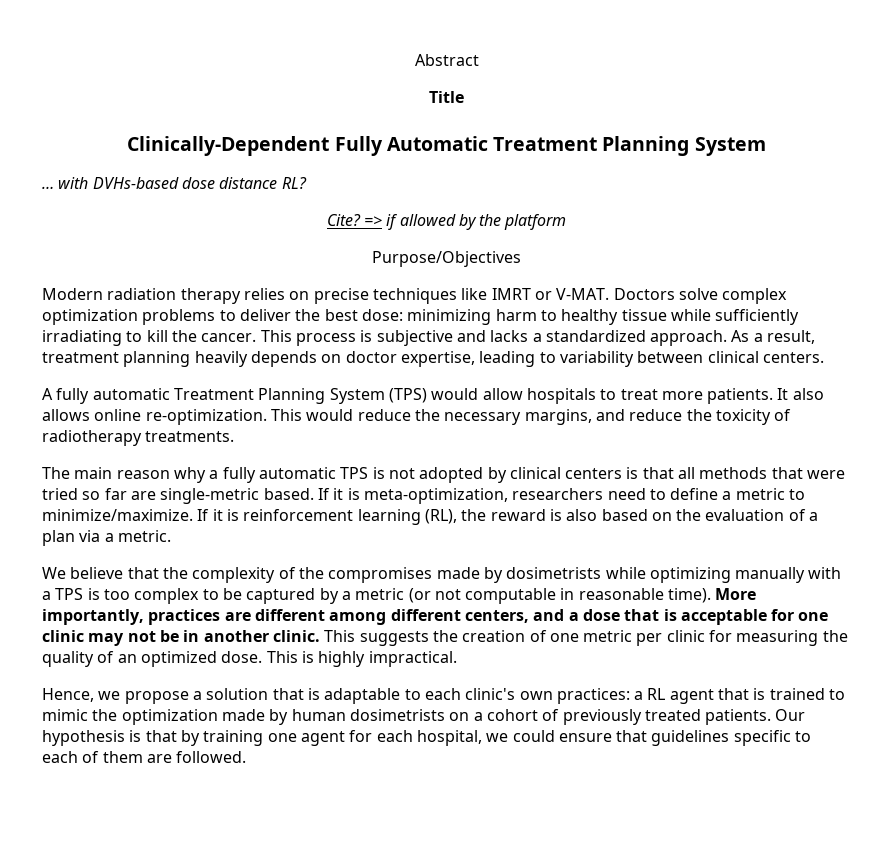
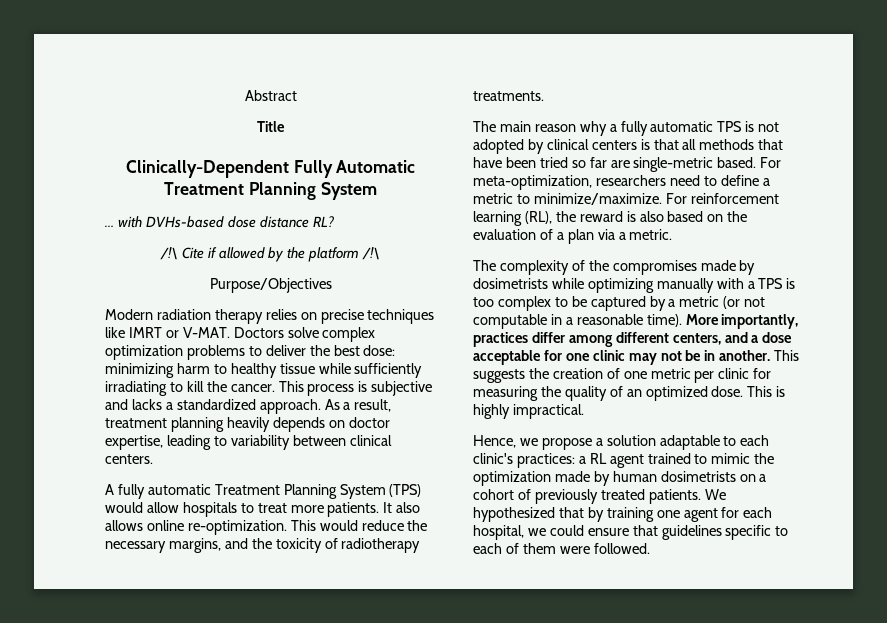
[326,214,382,226] Cite? => -> [159,247,204,260] /!\ Cite
(567, 222) none -> [362,247,381,260] /!\
[629,409,683,421] reduce -> (248, 543) none
[807,470,846,479] were -> [473,157,536,168] have been
[317,488,360,500] If it is -> [760,157,782,168] For
[197,509,239,521] If it is -> [665,193,687,204] For
[42,567,188,579] We believe that the -> [473,260,496,271] The
(575, 594) none -> [565,317,573,325] a
[224,609,325,621] are different -> [531,332,565,343] differ
[624,609,677,621] that is -> (793, 337) none
[203,630,320,642] another clinic. -> [719,350,771,361] another.
[272,688,320,700] that is -> (656, 440) none
[519,691,553,700] own -> (513, 458) none
[718,688,766,700] that is -> (644, 461) none
[775,709,806,721] [42,730,142,746] Our hypothesis is -> [704,489,726,500] [473,507,555,522] We hypothesized
[146,754,172,763] are -> [559,546,590,554] were

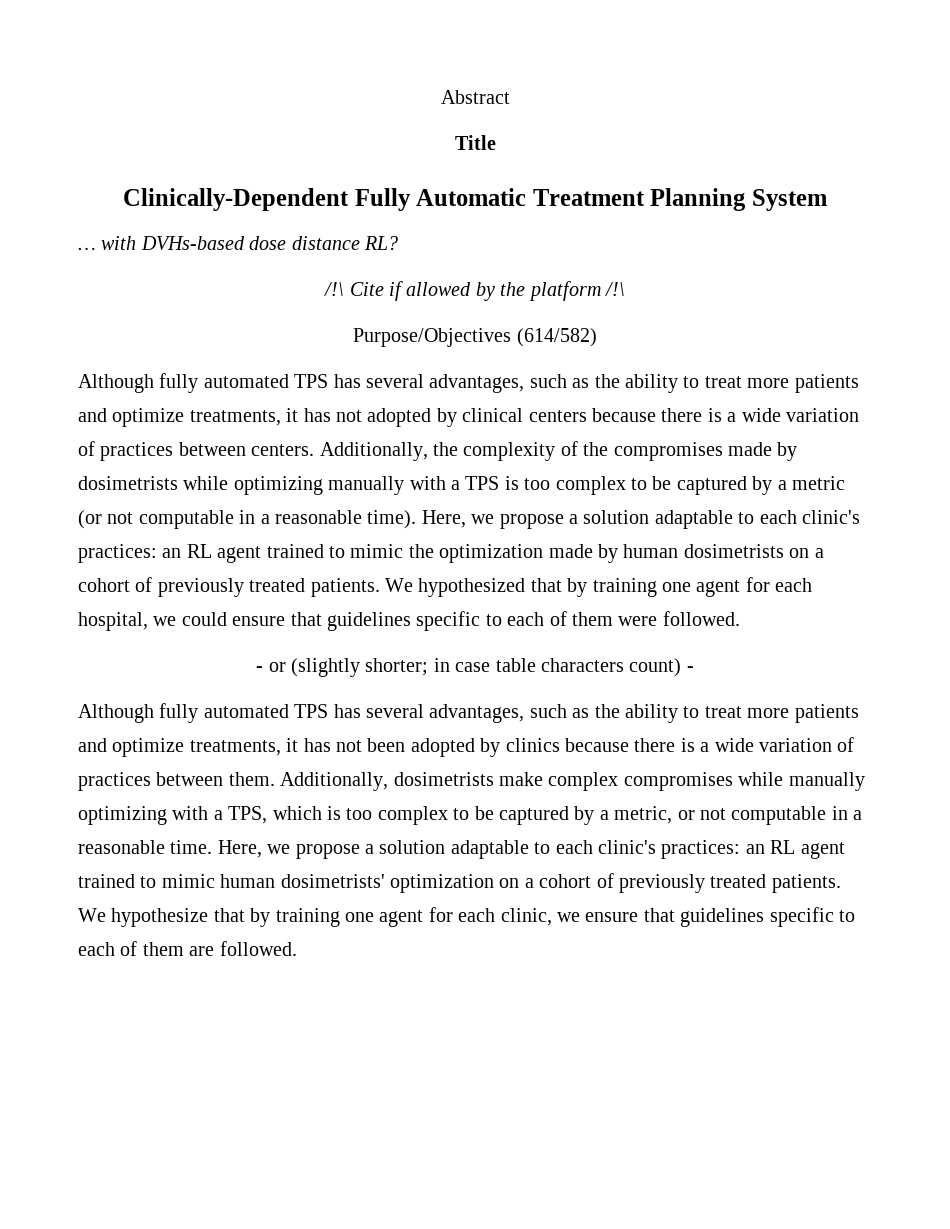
[105,309,435,324] [105,327,376,342] [105,345,396,360] [105,363,423,378] [105,381,433,396] [105,399,392,414] [105,417,390,432] [105,435,392,450] [105,454,153,464] [105,484,422,499] [105,502,421,517] [105,520,428,535] [105,538,421,553] [473,91,544,101] [473,121,755,136] // Modern radiation therapy relies on precise techniques like IMRT or V-MAT. Doctors solve complex optimization problems to deliver the best dose: minimizing harm to healthy tissue while sufficiently irradiating to kill the cancer. This process is subjective and lacks a standardized approach. As a result, treatment planning heavily depends on doctor expertise, leading to variability between clinical centers. // A fully automatic Treatment Planning System (TPS) would allow hospitals to treat more patients. It also allows online re-optimization. This would reduce the necessary margins, and the toxicity of radiotherapy treatments. // The main reason why a fully automatic TPS is -> [516,328,597,347] [78,373,859,393] [78,408,331,427] (614/582) // Although fully automated TPS has several advantages, such as the ability to treat more patients and optimize treatments, it has
[640,139,784,150] [473,157,782,172] [473,175,770,190] [473,193,779,205] [473,211,748,226] [473,229,673,244] [473,260,496,271] is that all methods that have been tried so far are single-metric based. For meta-optimization, researchers need to define a metric to minimize/maximize. For reinforcement learning (RL), the reward is also based on the evaluation of a plan via a metric. // The -> [591,408,859,422] [78,441,458,461] because there is a wide variation of practices between centers. Additionally, the
[685,314,799,329] [473,332,793,347] [473,350,800,365] [473,368,772,383] [473,386,786,401] [473,404,584,419] [473,435,770,450] [473,453,586,468] More importantly, practices differ among different centers, and a dose acceptable for one clinic may not be in another. This suggests the creation of one metric per clinic for measuring the quality of an optimized dose. This is highly impractical. // Hence, we propose a solution adaptable to each clinic's practices: a -> [421,510,860,529] [78,544,182,563] Here, we propose a solution adaptable to each clinic's practices: an
(650, 548) none -> [256,658,694,677] [78,703,859,723] [78,737,855,757] [78,772,865,791] [78,806,863,825] [78,840,845,859] [78,873,841,893] [78,907,855,927] [78,941,297,956] // - or (slightly shorter; in case table characters count) - // Although fully automated TPS has several advantages, such as the ability to treat more patients and optimize treatments, it has not been adopted by clinics because there is a wide variation of practices between them. Additionally, dosimetrists make complex compromises while manually optimizing with a TPS, which is too complex to be captured by a metric, or not computable in a reasonable time. Here, we propose a solution adaptable to each clinic's practices: an RL agent trained to mimic human dosimetrists' optimization on a cohort of previously treated patients. We hypothesize that by training one agent for each clinic, we ensure that guidelines specific to each of them are followed.

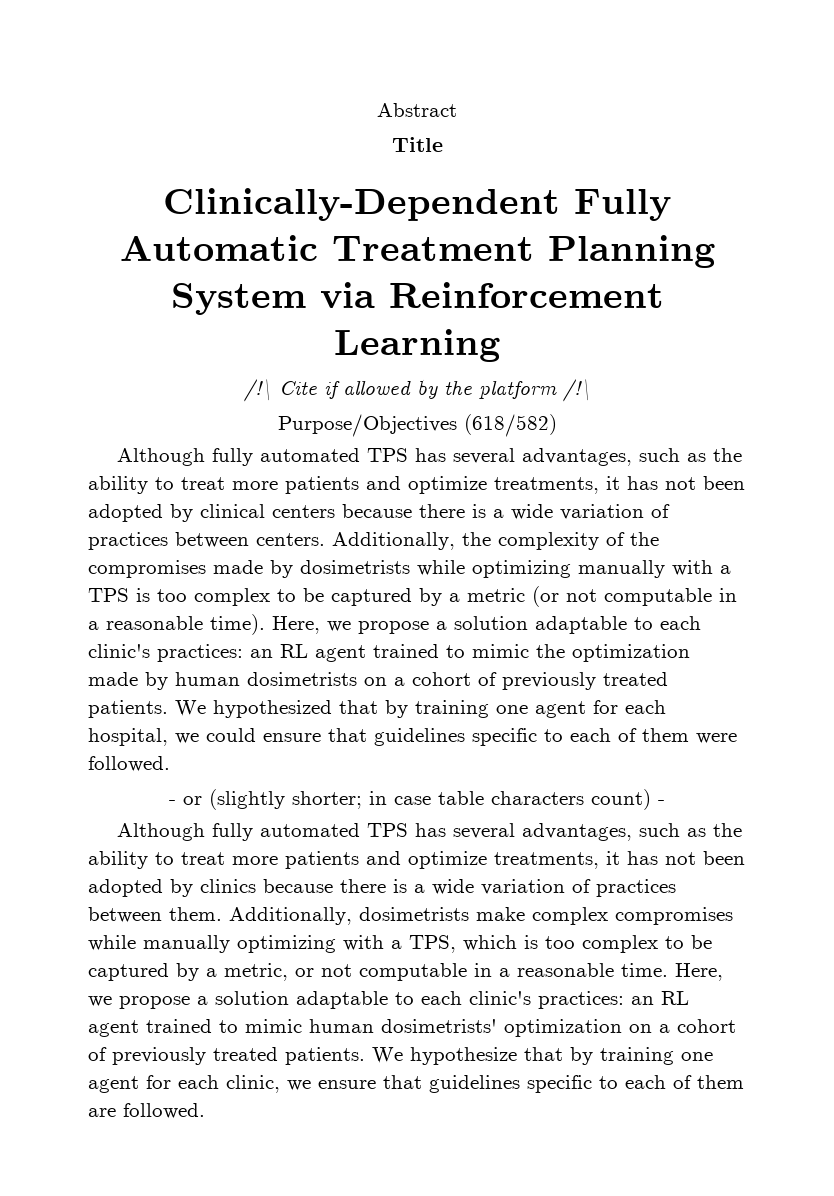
[78,236,398,250] // … with DVHs-based dose distance RL? -> [319,282,664,308] [334,329,500,362] via Reinforcement Learning
[516,328,597,347] (614/582) -> [463,414,557,437] (618/582)
(362, 416) none -> [703,476,745,490] been

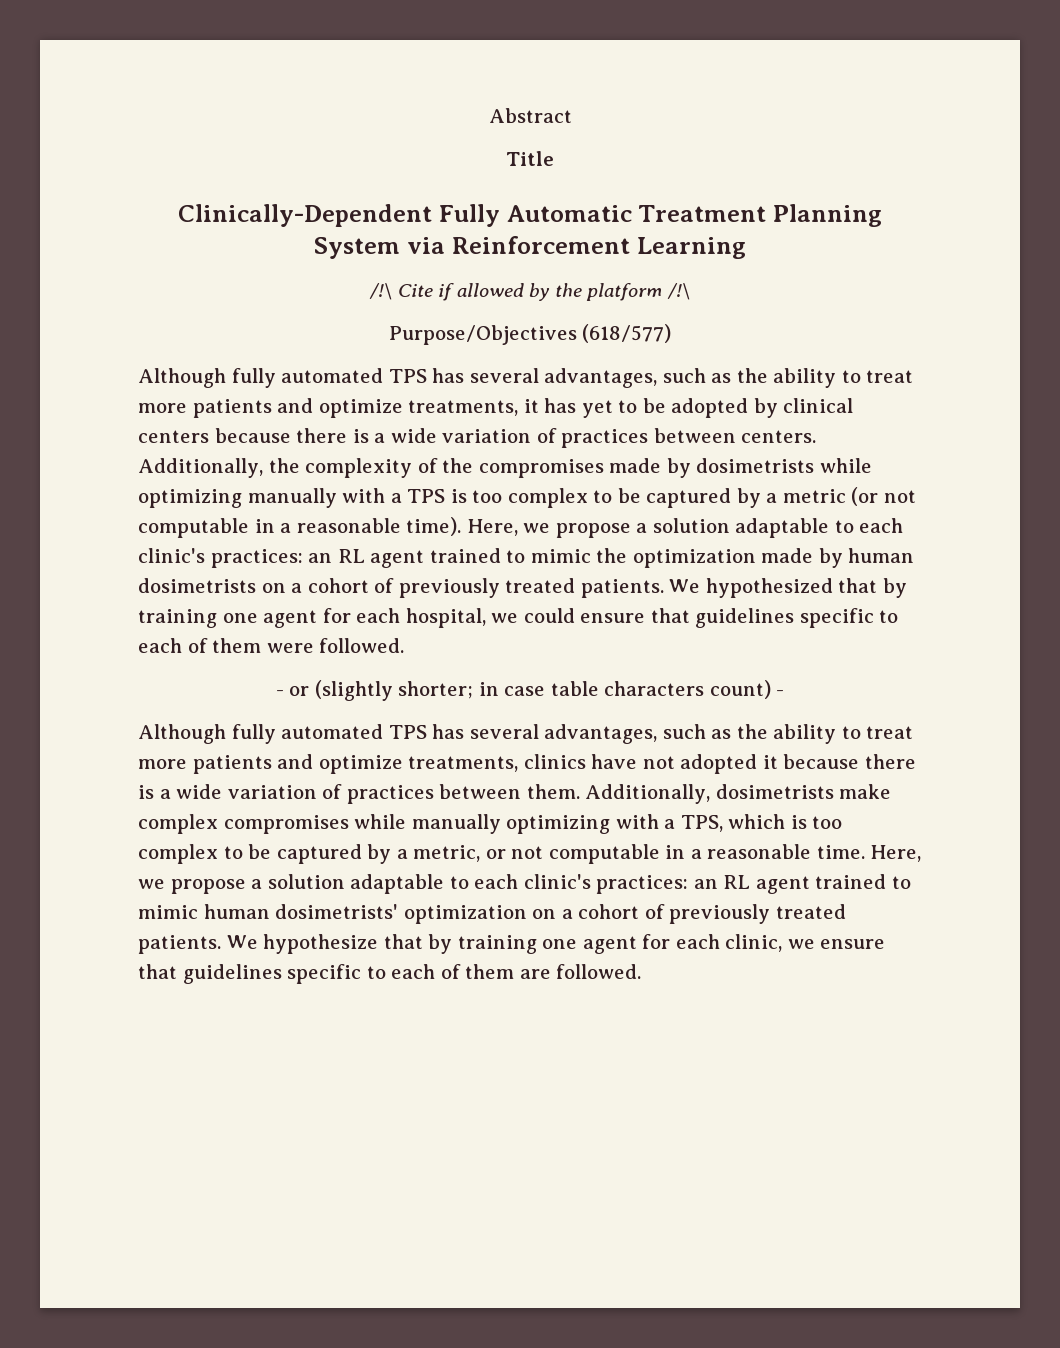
[463,414,557,437] (618/582) -> [582,324,672,343] (618/577)
[665,476,745,490] not been -> [581,398,666,418] yet to be
[606,851,745,865] [88,879,256,897] it has not been adopted by clinics -> [523,754,778,774] clinics have not adopted it

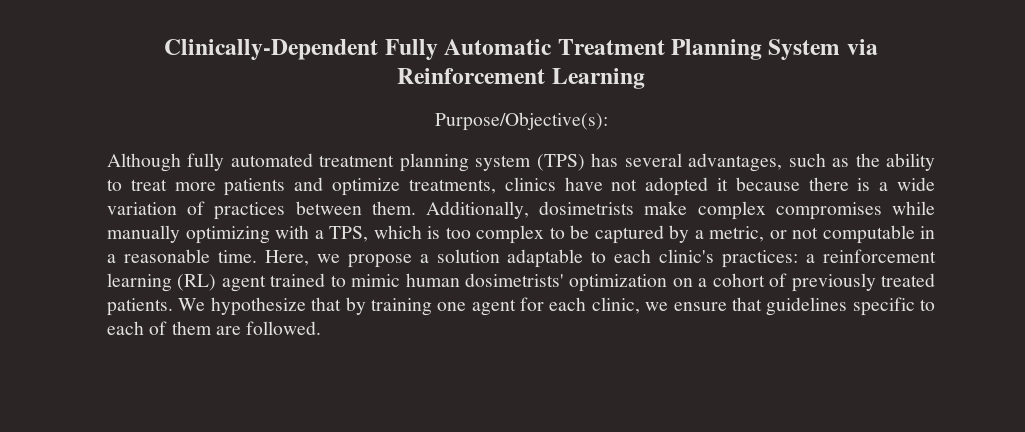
[488,108,572,123] [506,151,554,166] Abstract // Title // -> (164, 49) none
[369,283,690,301] [388,324,672,345] [138,368,914,388] [138,398,854,418] [138,428,817,448] [138,458,872,478] [138,487,917,508] [138,517,904,538] [138,548,915,568] [138,578,907,598] [138,608,899,628] [138,638,405,653] [275,680,785,701] [138,724,427,744] /!\ Cite if allowed by the platform /!\ // Purpose/Objectives (618/577) // Although fully automated TPS has several advantages, such as the ability to treat more patients and optimize treatments, it has yet to be adopted by clinical centers because there is a wide variation of practices between centers. Additionally, the complexity of the compromises made by dosimetrists while optimizing manually with a TPS is too complex to be captured by a metric (or not computable in a reasonable time). Here, we propose a solution adaptable to each clinic's practices: an RL agent trained to mimic the optimization made by human dosimetrists on a cohort of previously treated patients. We hypothesized that by training one agent for each hospital, we could ensure that guidelines specific to each of them were followed. // - or (slightly shorter; in case table characters count) - // Although fully automated TPS -> [434,112,608,131] [107,153,585,172] Purpose/Objective(s): // Although fully automated treatment planning system (TPS)
[693,875,751,889] an RL -> [806,249,937,263] [107,273,217,292] a reinforcement learning (RL)

